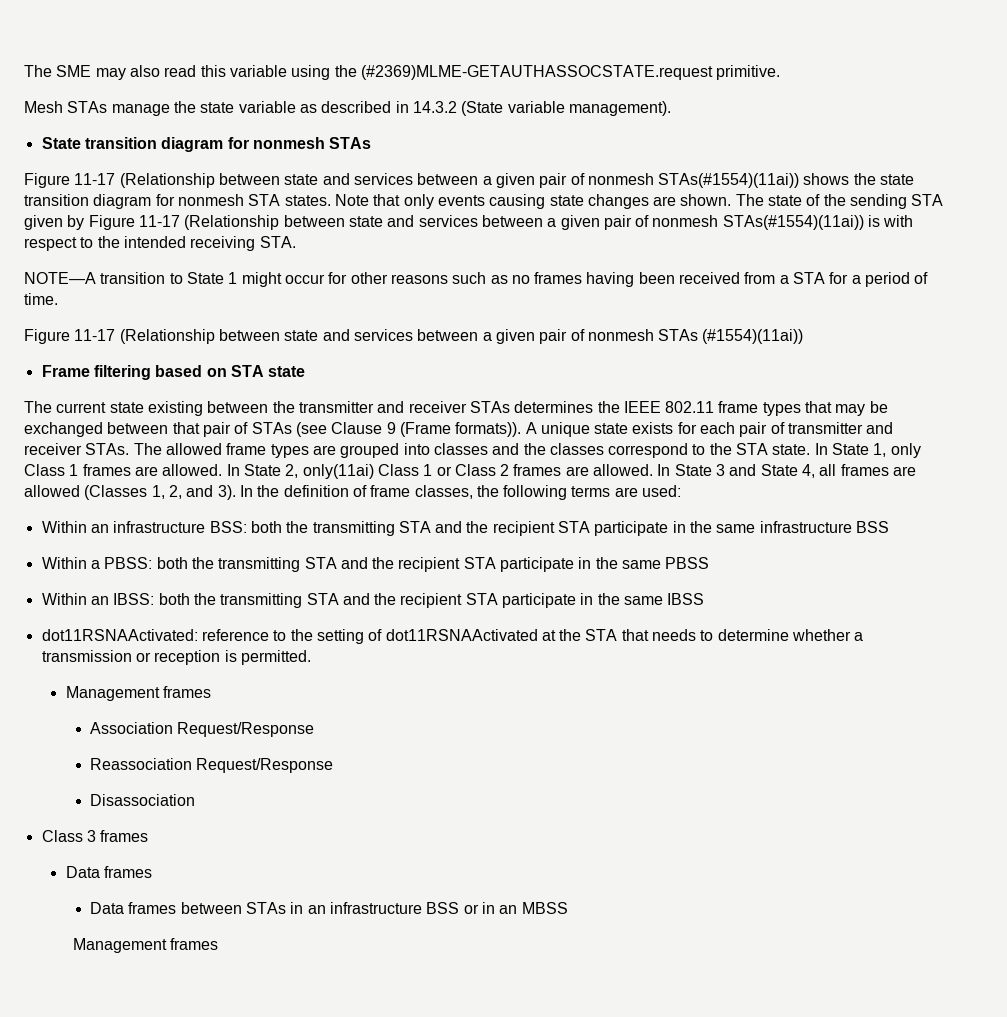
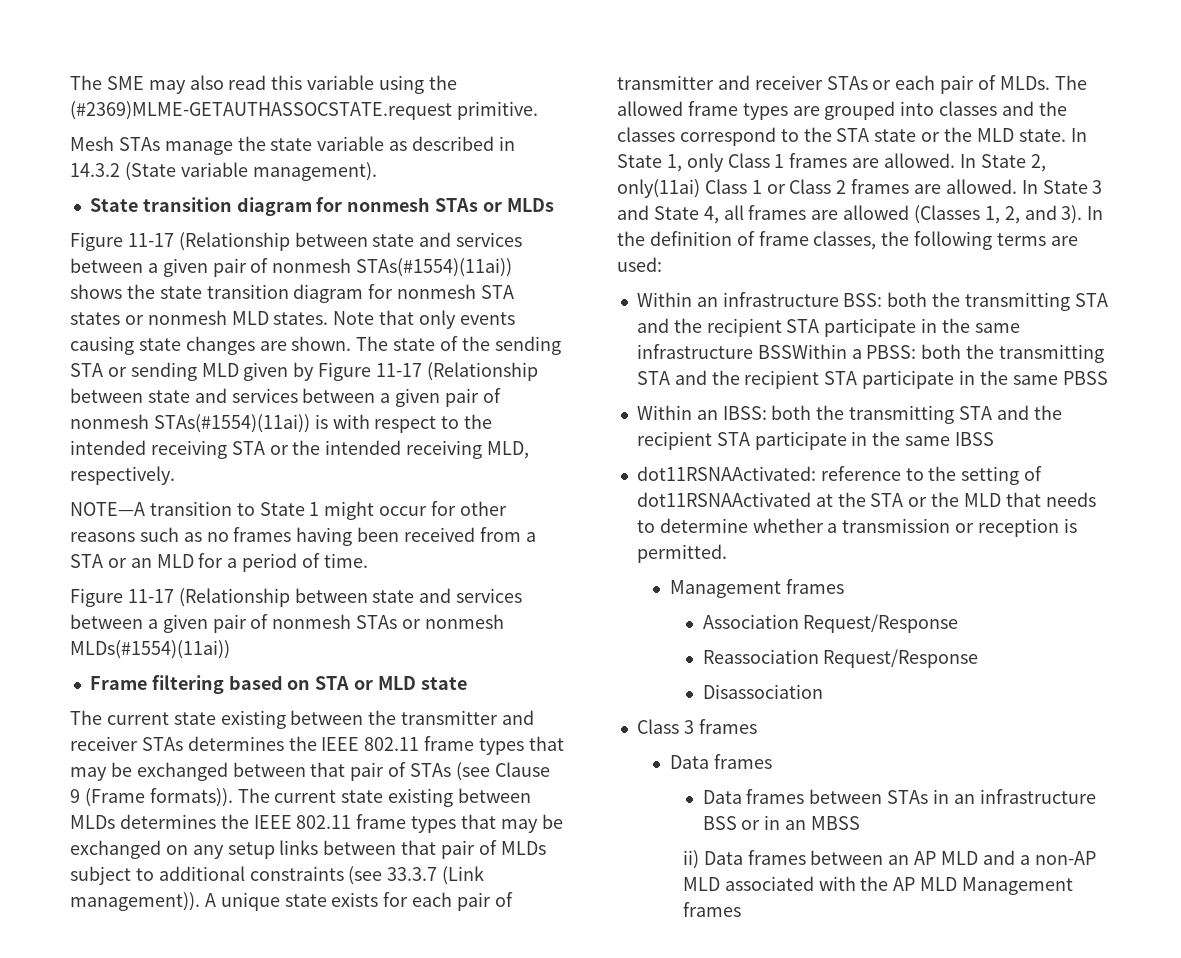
(372, 143) none -> [482,198,554,212] or MLDs
(281, 200) none -> [70,310,269,325] states or nonmesh MLD
(944, 200) none -> [107,362,239,381] or sending MLD
[259,236,296,248] STA. -> [231,440,530,459] [70,466,175,485] STA or the intended receiving MLD, respectively.
(826, 278) none -> [107,554,194,568] or an MLD
[702,329,804,344] (#1554)(11ai)) -> [402,614,504,629] [70,640,230,659] or nonmesh MLDs(#1554)(11ai))
(264, 371) none -> [354,676,416,690] or MLD
(522, 429) none -> [237,788,532,807] [70,814,563,833] [70,840,546,859] [70,866,485,885] [70,892,200,911] The current state existing between MLDs determines the IEEE 802.11 frame types that may be exchanged on any setup links between that pair of MLDs subject to additional constraints (see 33.3.7 (Link management)).
[85,443,130,455] STAs. -> [826,75,1050,94] STAs or each pair of MLDs.
(769, 449) none -> [874,127,1014,142] state or the MLD
[856,521,890,533] [41,557,87,569] BSS // Within -> [757,344,847,359] BSSWithin
(618, 635) none -> [908,492,1001,507] or the MLD
(568, 908) none -> [682,850,1096,869] [682,876,958,891] ii) Data frames between an AP MLD and a non-AP MLD associated with the AP MLD

